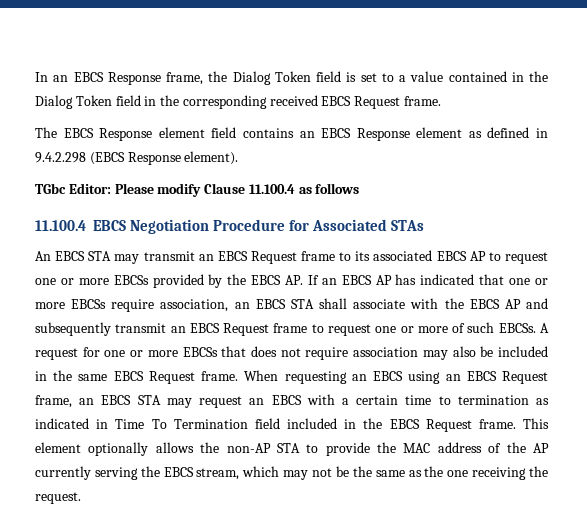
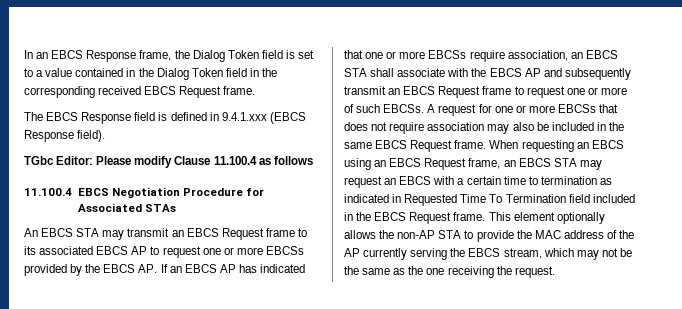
[158,127,482,141] element field contains an EBCS Response element as -> [134,112,168,121] field is
[35,152,86,163] 9.4.2.298 -> [221,112,267,121] 9.4.1.xxx
[184,151,239,165] element). -> [77,130,106,142] field).
(109, 424) none -> [404,194,458,206] Requested

